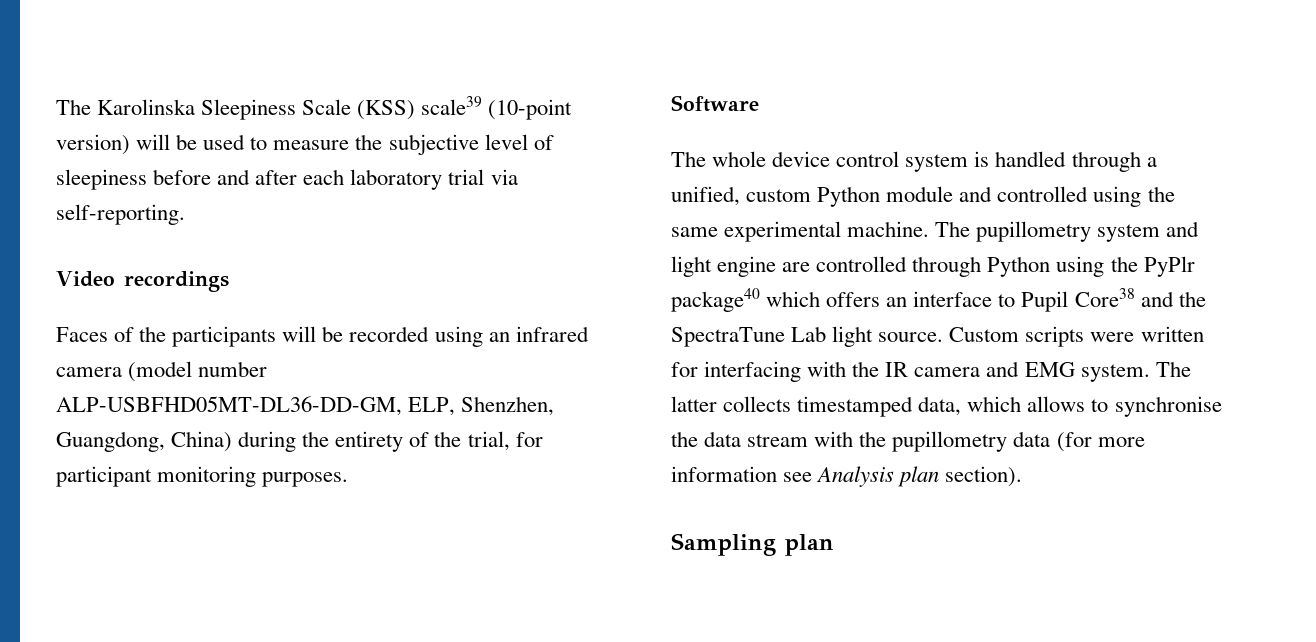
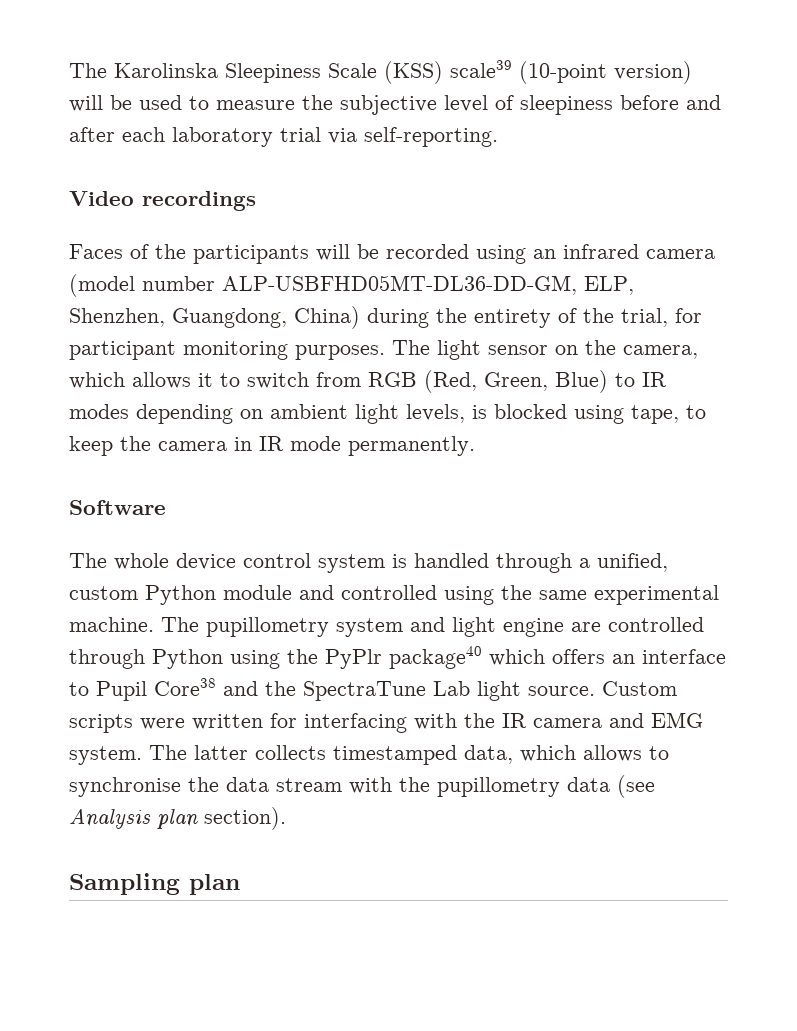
(349, 479) none -> [392,340,698,360] [69,370,667,393] [69,404,706,424] [69,436,475,456] The light sensor on the camera, which allows it to switch from RGB (Red, Green, Blue) to IR modes depending on ambient light levels, is blocked using tape, to keep the camera in IR mode permanently.
[1056,432,1145,452] [671,466,813,482] (for more information see -> [617,775,655,798] (see

